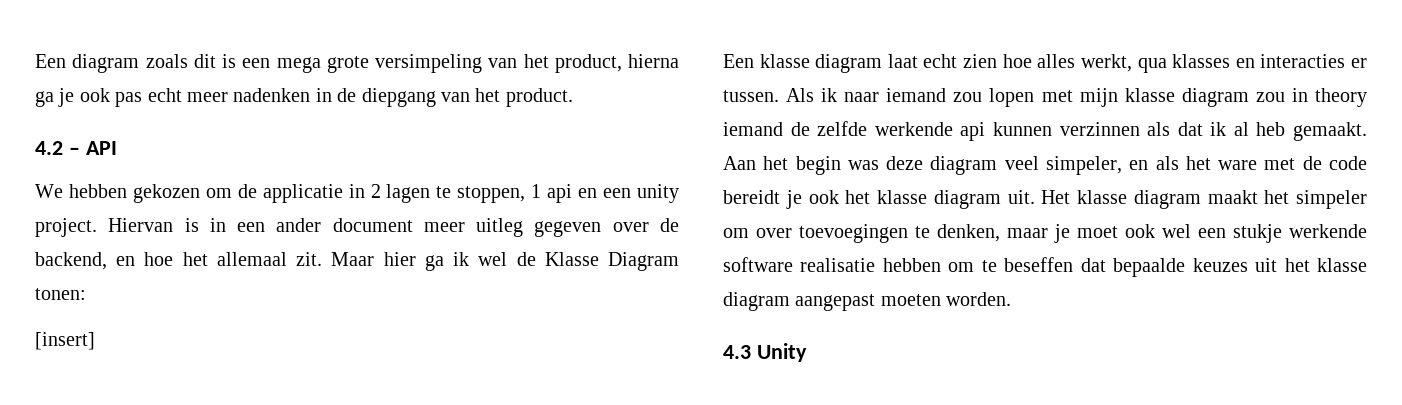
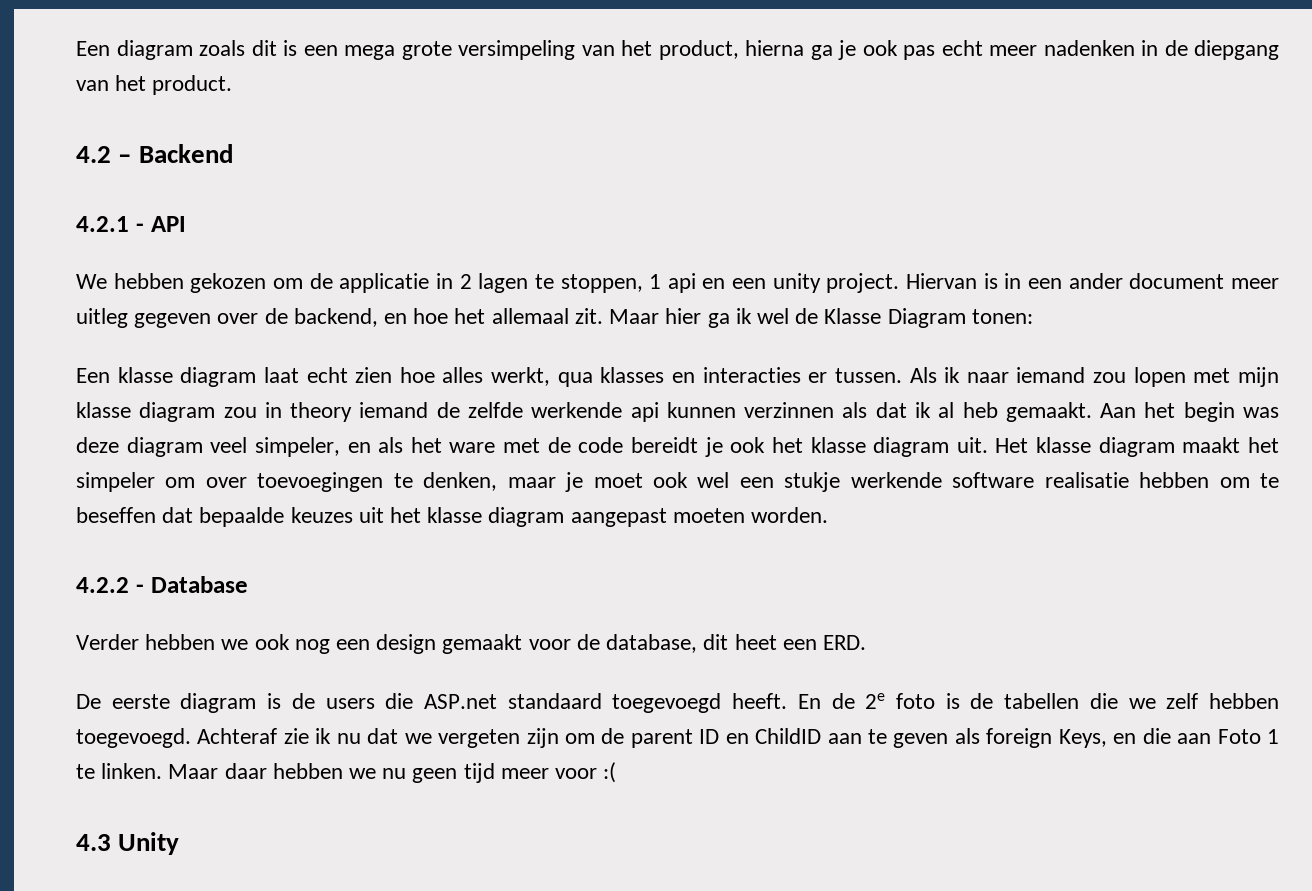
(80, 151) none -> [138,144,233,163] [76,216,144,232] Backend // 4.2.1 -
[35,332,95,350] // [insert] -> (1033, 316) none
(1012, 299) none -> [76,576,248,593] [76,634,866,654] [76,693,1279,713] [76,728,1280,748] [76,762,617,783] // 4.2.2 - Database // Verder hebben we ook nog een design gemaakt voor de database, dit heet een ERD. // De eerste diagram is de users die ASP.net standaard toegevoegd heeft. En de 2e foto is de tabellen die we zelf hebben toegevoegd. Achteraf zie ik nu dat we vergeten zijn om de parent ID en ChildID aan te geven als foreign Keys, en die aan Foto 1 te linken. Maar daar hebben we nu geen tijd meer voor :(

